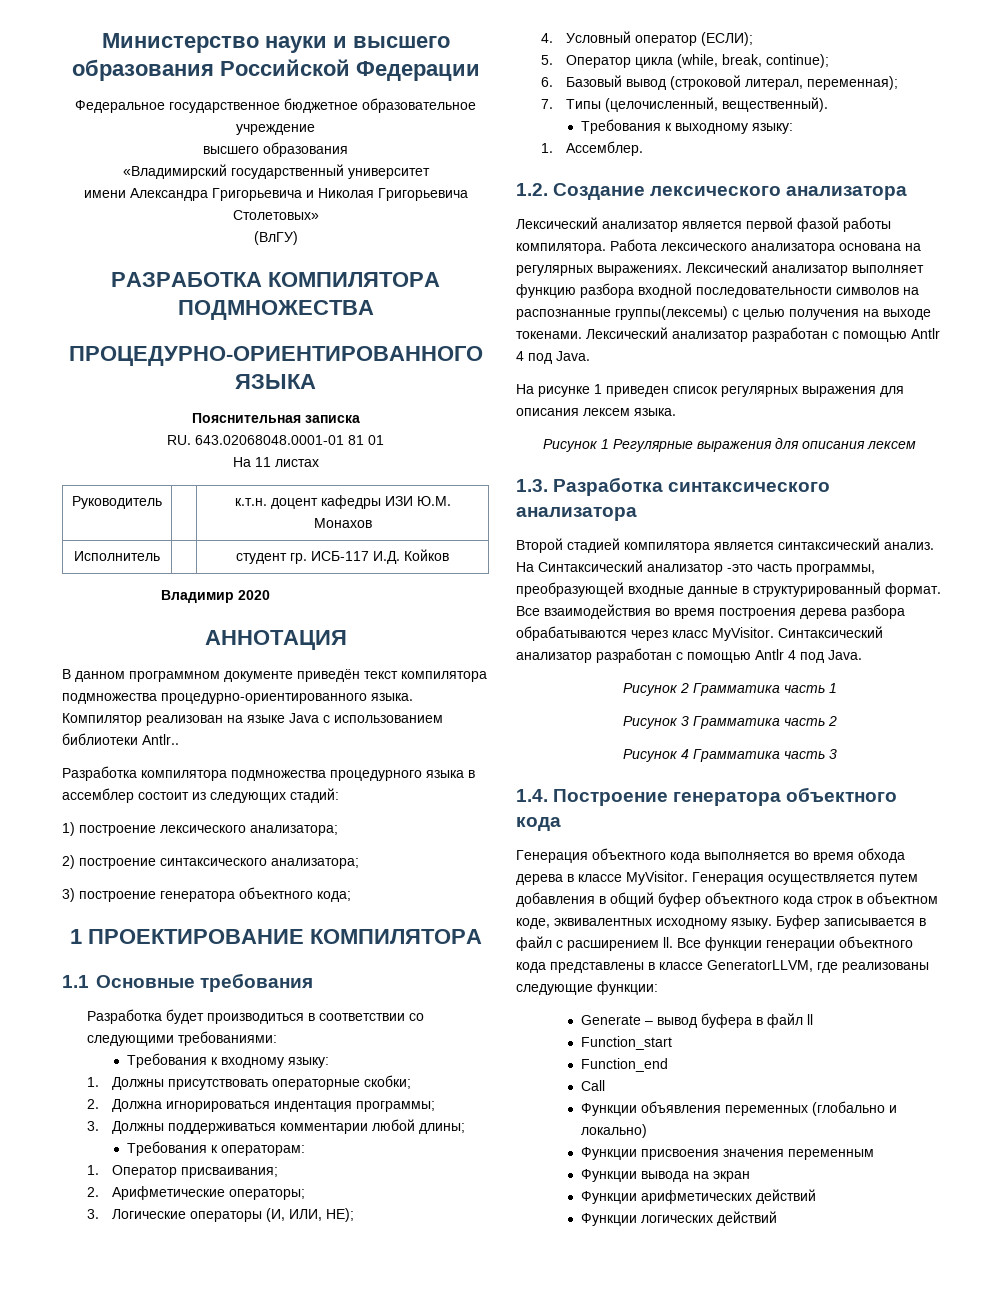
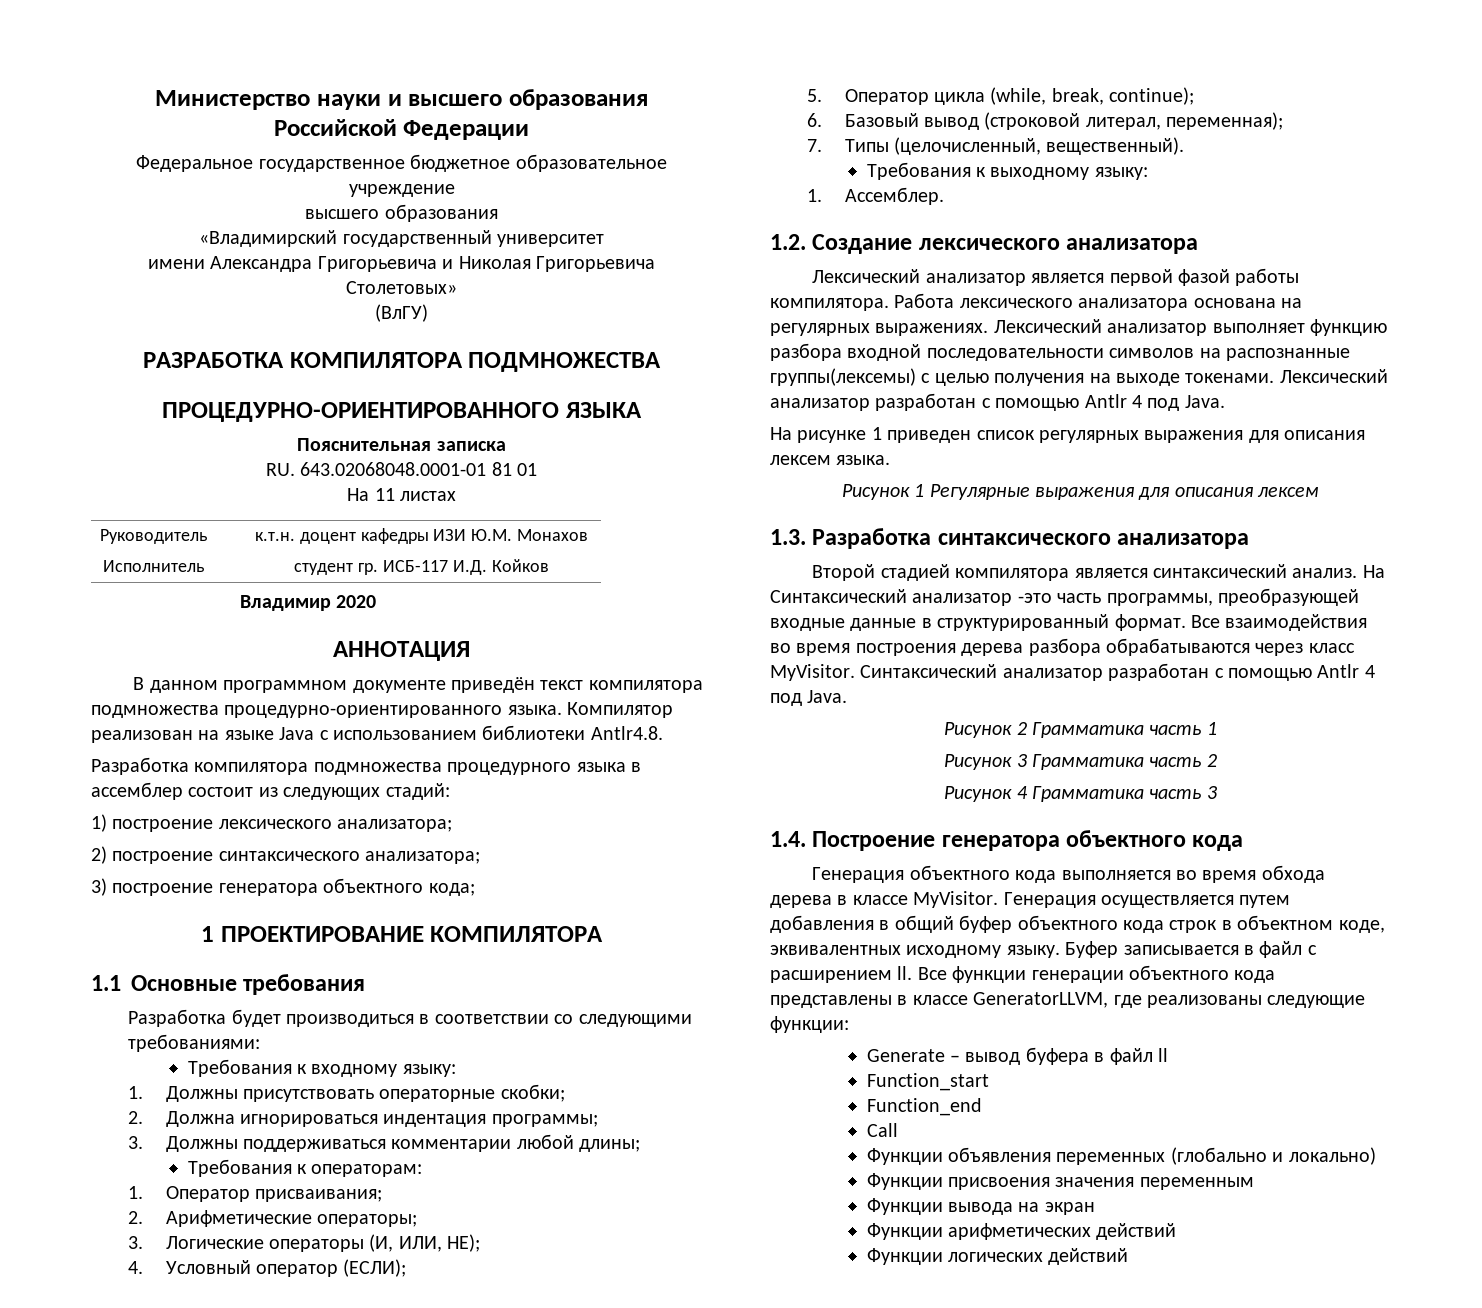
[142,734,179,745] Antlr.. -> [590,726,663,740] Antlr4.8.

